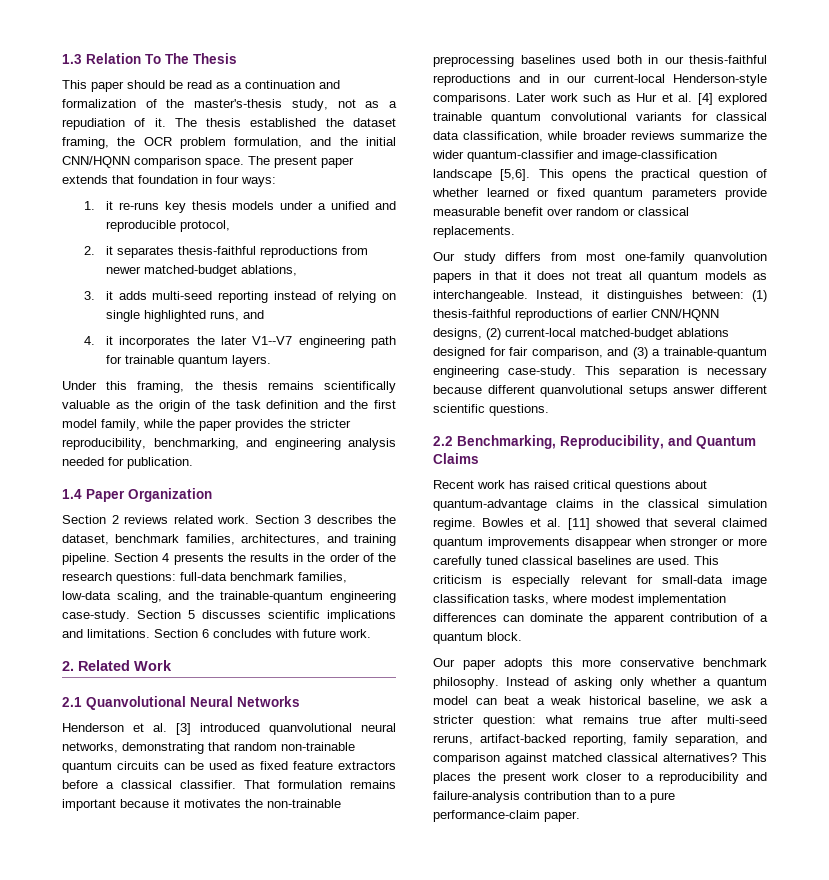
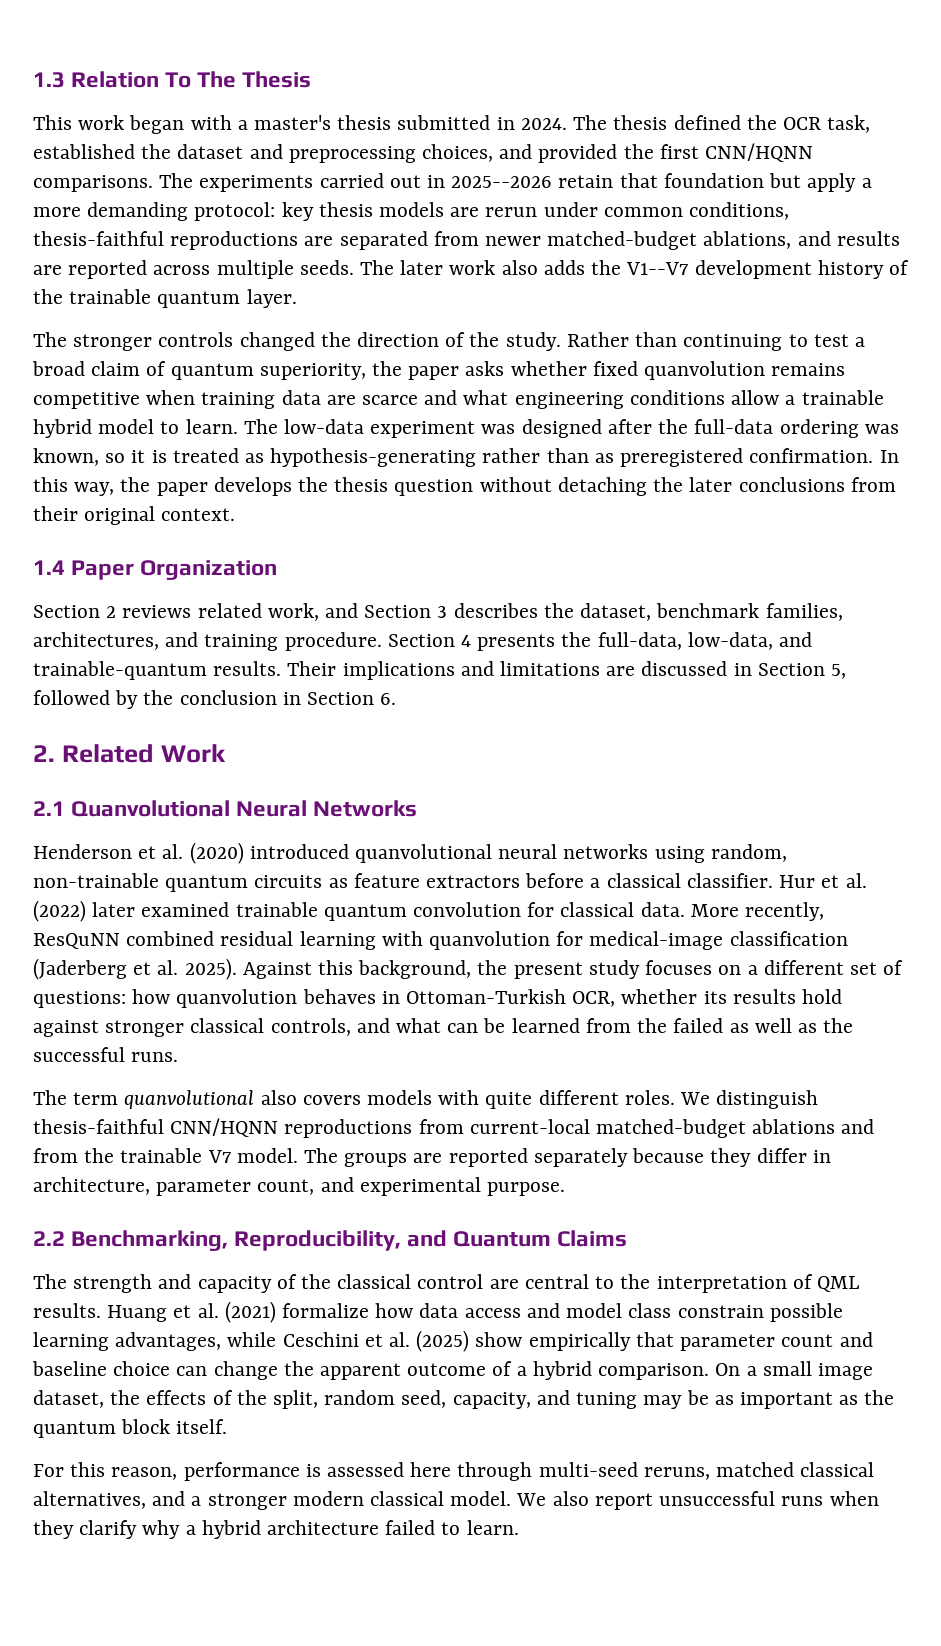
[91,80,340,92] [62,99,398,111] [62,118,396,130] [62,137,396,149] [62,156,354,168] [62,175,276,187] [83,201,396,213] [105,220,230,232] [83,246,368,258] [105,265,297,277] [83,291,396,303] [105,310,264,322] [83,336,396,348] [105,355,271,367] [62,381,396,393] [62,400,396,412] [62,419,351,431] [62,438,396,450] [62,457,193,469] paper should be read as a continuation and formalization of the master's-thesis study, not as a repudiation of it. The thesis established the dataset framing, the OCR problem formulation, and the initial CNN/HQNN comparison space. The present paper extends that foundation in four ways: // 1. it re-runs key thesis models under a unified and reproducible protocol, // 2. it separates thesis-faithful reproductions from newer matched-budget ablations, // 3. it adds multi-seed reporting instead of relying on single highlighted runs, and // 4. it incorporates the later V1--V7 engineering path for trainable quantum layers. // Under this framing, the thesis remains scientifically valuable as the origin of the task definition and the first model family, while the paper provides the stricter reproducibility, benchmarking, and engineering analysis needed for publication. -> [78,115,871,134] [33,143,814,163] [33,173,872,192] [33,202,790,221] [33,231,900,250] [33,260,909,279] [33,289,297,308] [33,332,865,351] [32,361,846,380] [33,390,884,409] [33,419,899,438] [33,448,899,467] [33,477,896,496] [33,506,236,525] work began with a master's thesis submitted in 2024. The thesis defined the OCR task, established the dataset and preprocessing choices, and provided the first CNN/HQNN comparisons. The experiments carried out in 2025--2026 retain that foundation but apply a more demanding protocol: key thesis models are rerun under common conditions, thesis-faithful reproductions are separated from newer matched-budget ablations, and results are reported across multiple seeds. The later work also adds the V1--V7 development history of the trainable quantum layer. // The stronger controls changed the direction of the study. Rather than continuing to test a broad claim of quantum superiority, the paper asks whether fixed quanvolution remains competitive when training data are scarce and what engineering conditions allow a trainable hybrid model to learn. The low-data experiment was designed after the full-data ordering was known, so it is treated as hypothesis-generating rather than as preregistered confirmation. In this way, the paper develops the thesis question without detaching the later conclusions from their original context.
[217,515,249,524] work. -> [267,603,359,621] work, and
[62,553,110,565] pipeline. -> [284,632,382,651] procedure.
[250,553,396,562] [62,572,347,584] [62,591,396,603] [62,610,396,622] [62,629,371,638] results in the order of the research questions: full-data benchmark families, low-data scaling, and the trainable-quantum engineering case-study. Section 5 discusses scientific implications and limitations. Section 6 concludes with future work. -> [597,632,813,650] [33,661,847,680] [33,690,397,709] full-data, low-data, and trainable-quantum results. Their implications and limitations are discussed in Section 5, followed by the conclusion in Section 6.
[176,723,191,735] [3] -> [189,842,244,864] (2020)
[62,742,355,754] [62,761,289,773] networks, demonstrating that random non-trainable quantum circuits can be used as fixed -> [563,844,787,863] [33,873,348,892] networks using random, non-trainable quantum circuits as
[244,780,396,789] [62,799,341,811] [433,55,767,67] [433,74,767,86] [433,93,768,105] [433,112,767,124] [433,131,767,142] [432,150,717,162] [433,169,767,181] [432,188,767,200] [433,207,689,216] [433,226,515,238] [433,252,767,264] [433,271,767,283] [433,290,767,302] [433,309,719,321] [433,328,729,340] [433,347,767,359] [433,366,767,378] [433,385,767,397] [433,404,549,416] That formulation remains important because it motivates the non-trainable preprocessing baselines used both in our thesis-faithful reproductions and in our current-local Henderson-style comparisons. Later work such as Hur et al. [4] explored trainable quantum convolutional variants for classical data classification, while broader reviews summarize the wider quantum-classifier and image-classification landscape [5,6]. This opens the practical question of whether learned or fixed quantum parameters provide measurable benefit over random or classical replacements. // Our study differs from most one-family quanvolution papers in that it does not treat all quantum models as interchangeable. Instead, it distinguishes between: (1) thesis-faithful reproductions of earlier CNN/HQNN designs, (2) current-local matched-budget ablations designed for fair comparison, and (3) a trainable-quantum engineering case-study. This separation is necessary because different quanvolutional setups answer different scientific questions. -> [779,873,867,888] [33,900,825,922] [33,931,848,950] [33,958,904,980] [33,989,843,1008] [33,1018,854,1037] [33,1047,179,1062] [33,1090,819,1109] [33,1118,875,1138] [33,1148,831,1167] [33,1177,566,1196] Hur et al. (2022) later examined trainable quantum convolution for classical data. More recently, ResQuNN combined residual learning with quanvolution for medical-image classification (Jaderberg et al. 2025). Against this background, the present study focuses on a different set of questions: how quanvolution behaves in Ottoman-Turkish OCR, whether its results hold against stronger classical controls, and what can be learned from the failed as well as the successful runs. // The term quanvolutional also covers models with quite different roles. We distinguish thesis-faithful CNN/HQNN reproductions from current-local matched-budget ablations and from the trainable V7 model. The groups are reported separately because they differ in architecture, parameter count, and experimental purpose.
[433,480,707,492] [433,499,767,511] [433,518,767,530] [433,537,767,549] [433,556,719,568] [433,575,767,587] [433,594,726,606] [433,613,584,622] Recent work has raised critical questions about quantum-advantage claims in the classical simulation regime. Bowles et al. [11] showed that several claimed quantum improvements disappear when stronger or more carefully tuned classical baselines are used. This criticism is especially relevant for small-data image classification tasks, where modest implementation differences can dominate -> [33,1274,859,1293] [33,1301,843,1323] [33,1330,873,1352] [32,1361,278,1380] The strength and capacity of the classical control are central to the interpretation of QML results. Huang et al. (2021) formalize how data access and model class constrain possible learning advantages, while Ceschini et al. (2025) show empirically that parameter count and baseline choice can change
[669,613,737,622] contribution -> [407,1363,487,1376] outcome
[433,632,522,644] [433,658,767,670] [433,677,767,689] [433,696,768,707] [433,715,767,727] [433,734,767,746] [433,753,767,765] [433,772,767,784] [433,791,675,803] [433,810,580,822] quantum block. // Our paper adopts this more conservative benchmark philosophy. Instead of asking only whether a quantum model can beat a weak historical baseline, we ask a stricter question: what remains true after multi-seed reruns, artifact-backed reporting, family separation, and comparison against matched classical alternatives? This places the present work closer to a reproducibility and failure-analysis contribution than to a pure performance-claim paper. -> [532,1361,873,1380] [33,1390,895,1409] [33,1419,228,1438] [33,1462,875,1481] [33,1491,879,1510] [33,1520,519,1539] hybrid comparison. On a small image dataset, the effects of the split, random seed, capacity, and tuning may be as important as the quantum block itself. // For this reason, performance is assessed here through multi-seed reruns, matched classical alternatives, and a stronger modern classical model. We also report unsuccessful runs when they clarify why a hybrid architecture failed to learn.

